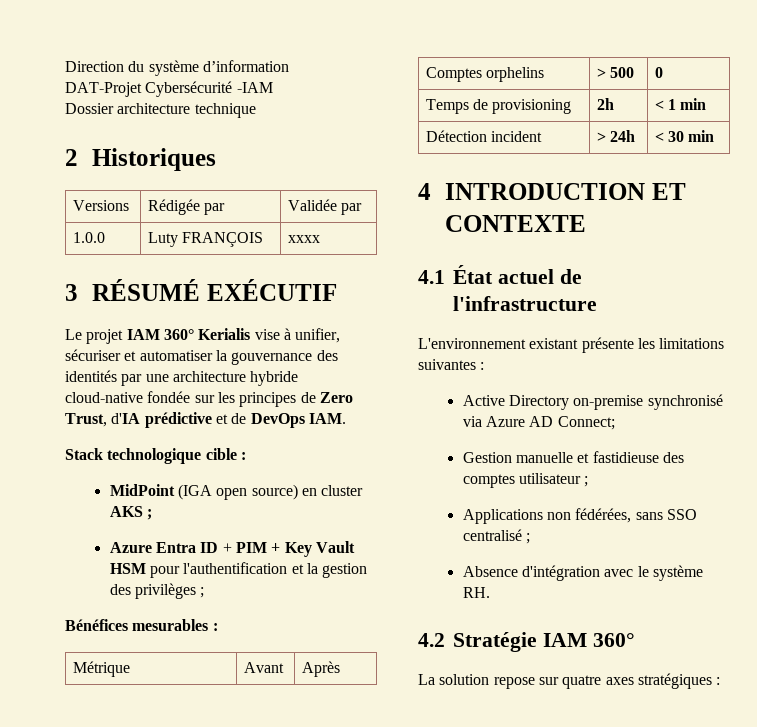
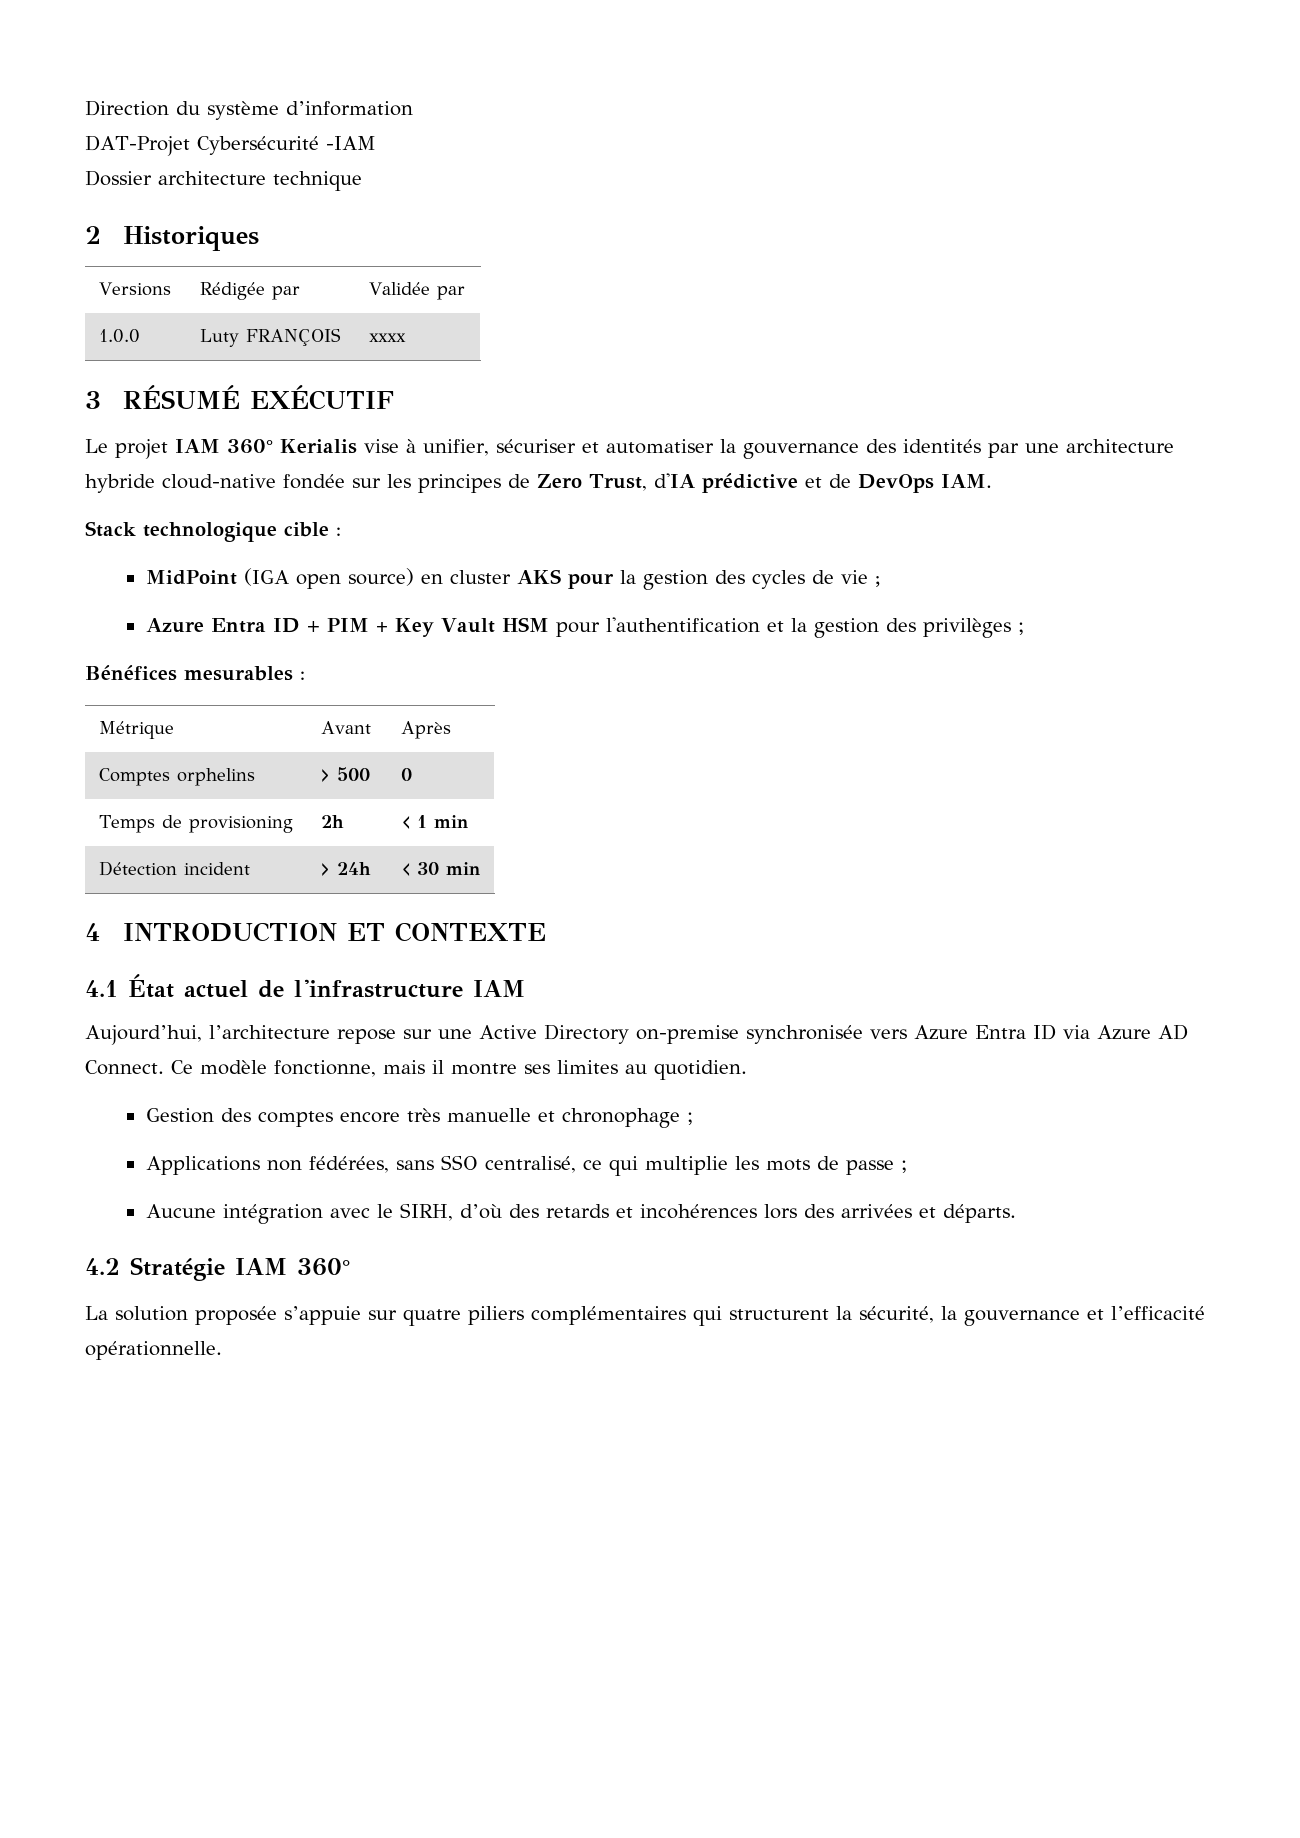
(143, 511) none -> [567,570,868,590] pour la gestion des cycles de vie
[418,337,725,353] [418,359,485,370] [462,394,723,410] [462,416,615,430] [462,451,684,463] [462,473,581,488] // L'environnement existant présente les limitations suivantes : // Active Directory on-premise synchronisé via Azure AD Connect; // Gestion manuelle et fastidieuse des comptes utilisateur -> [473,980,526,997] [85,1024,1188,1045] [85,1060,747,1080] [145,1108,680,1128] IAM // Aujourd’hui, l’architecture repose sur une Active Directory on-premise synchronisée vers Azure Entra ID via Azure AD Connect. Ce modèle fonctionne, mais il montre ses limites au quotidien. // Gestion des comptes encore très manuelle et chronophage
[462,529,530,544] [462,565,703,581] [462,587,490,598] centralisé ; // Absence d'intégration avec le système RH. -> [484,1156,907,1176] [145,1203,1016,1224] centralisé, ce qui multiplie les mots de passe ; // Aucune intégration avec le SIRH, d’où des retards et incohérences lors des arrivées et départs.
[493,673,721,689] repose sur quatre axes stratégiques : -> [195,1306,1205,1326] [85,1341,222,1360] proposée s’appuie sur quatre piliers complémentaires qui structurent la sécurité, la gouvernance et l’efficacité opérationnelle.

